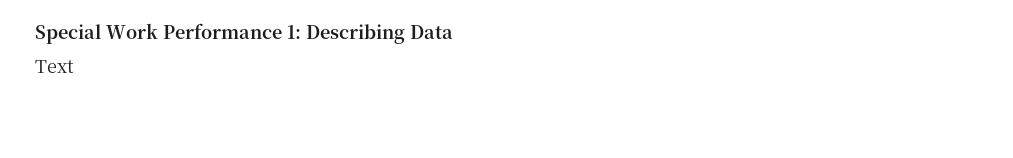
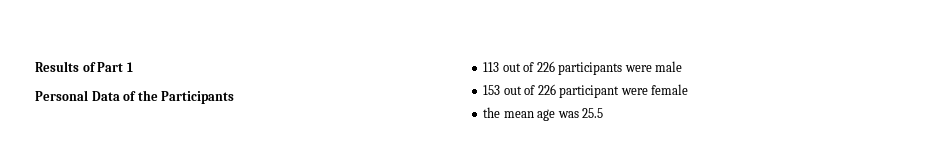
[35,23,453,44] [35,60,74,73] Special Work Performance 1: Describing Data // Text -> [35,61,133,72] [35,90,235,104] [483,61,683,75] [483,84,689,98] [483,107,604,121] Results of Part 1 // Personal Data of the Participants // 113 out of 226 participants were male // 153 out of 226 participant were female // the mean age was 25.5

